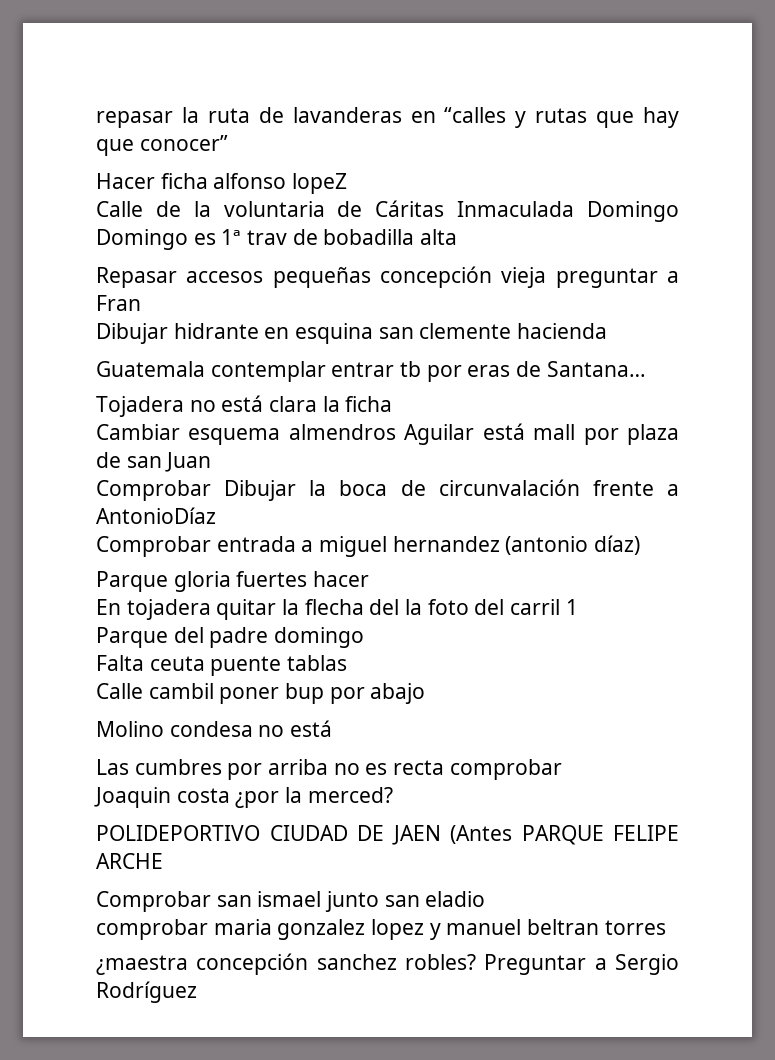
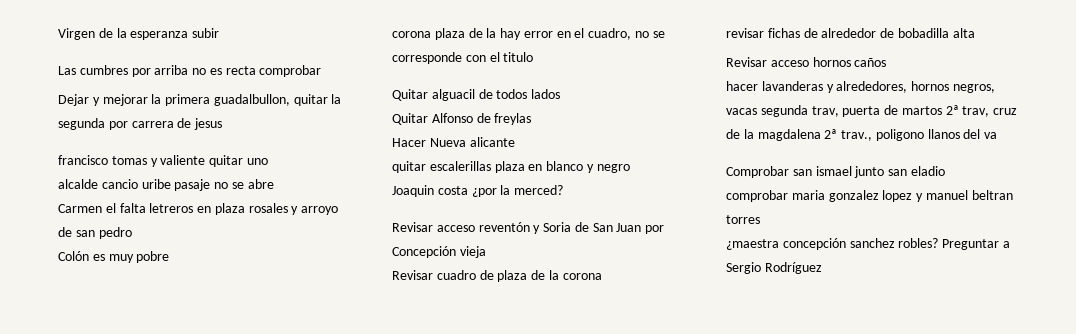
[96,107,679,128] [96,135,228,156] [96,173,348,194] [96,200,679,222] [96,229,458,250] [96,266,679,288] [96,295,141,311] [96,323,608,344] [96,361,646,382] [96,395,393,417] [96,423,680,445] [96,452,212,472] [96,479,679,501] [96,507,216,524] [96,535,641,557] [96,571,370,592] [96,599,578,620] [96,627,365,648] [96,655,348,676] [96,683,426,704] [96,720,333,737] repasar la ruta de lavanderas en “calles y rutas que hay que conocer” // Hacer ficha alfonso lopeZ // Calle de la voluntaria de Cáritas Inmaculada Domingo Domingo es 1ª trav de bobadilla alta // Repasar accesos pequeñas concepción vieja preguntar a Fran // Dibujar hidrante en esquina san clemente hacienda // Guatemala contemplar entrar tb por eras de Santana… // Tojadera no está clara la ficha // Cambiar esquema almendros Aguilar está mall por plaza de san Juan // Comprobar Dibujar la boca de circunvalación frente a AntonioDíaz // Comprobar entrada a miguel hernandez (antonio díaz) // Parque gloria fuertes hacer // En tojadera quitar la flecha del la foto del carril 1 // Parque del padre domingo // Falta ceuta puente tablas // Calle cambil poner bup por abajo // Molino condesa no está -> [58,28,220,40] Virgen de la esperanza subir
(562, 769) none -> [58,94,342,106] [58,118,223,130] [58,155,268,167] [58,179,274,191] [58,203,339,215] [58,227,132,239] [58,251,170,263] [392,28,665,40] [392,52,534,64] [392,89,561,101] [392,113,532,125] [392,137,515,147] [392,161,630,173] // Dejar y mejorar la primera guadalbullon, quitar la segunda por carrera de jesus // francisco tomas y valiente quitar uno // alcalde cancio uribe pasaje no se abre // Carmen el falta letreros en plaza rosales y arroyo de san pedro // Colón es muy pobre // corona plaza de la hay error en el cuadro, no se corresponde con el titulo // Quitar alguacil de todos lados // Quitar Alfonso de freylas // Hacer Nueva alicante // quitar escalerillas plaza en blanco y negro
[96,825,679,845] [96,853,163,869] POLIDEPORTIVO CIUDAD DE JAEN (Antes PARQUE FELIPE ARCHE -> [392,222,665,234] [392,246,486,258] [392,270,602,282] [726,28,975,38] [726,57,887,67] [726,81,995,93] [726,105,1018,117] [726,129,998,141] Revisar acceso reventón y Soria de San Juan por Concepción vieja // Revisar cuadro de plaza de la corona // revisar fichas de alrededor de bobadilla alta // Revisar acceso hornos caños // hacer lavanderas y alrededores, hornos negros, vacas segunda trav, puerta de martos 2ª trav, cruz de la magdalena 2ª trav., poligono llanos del va

